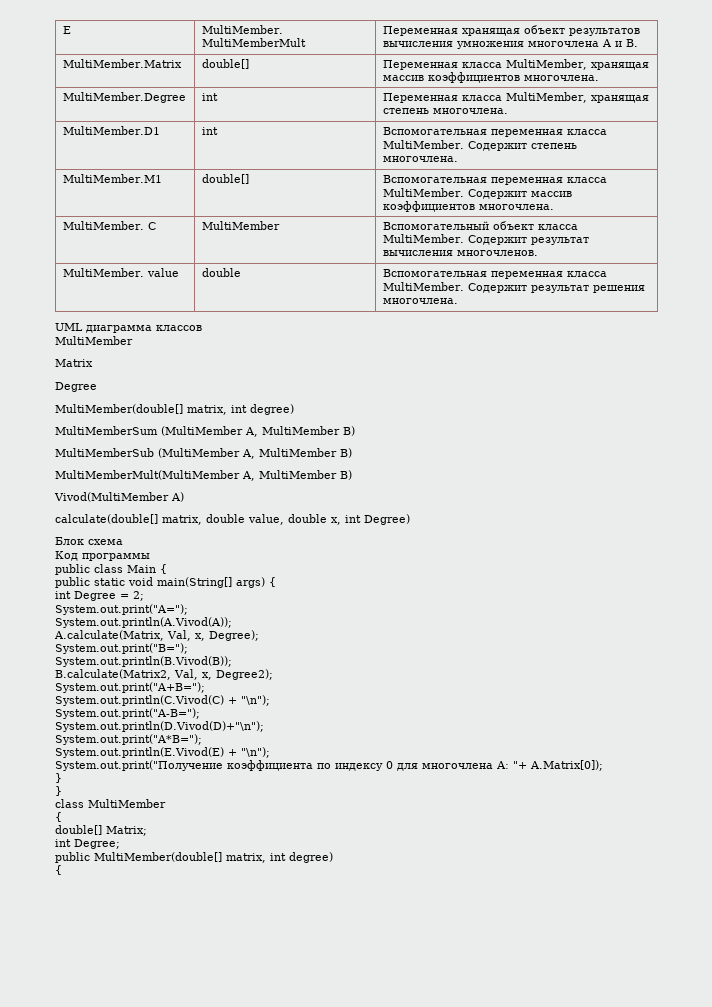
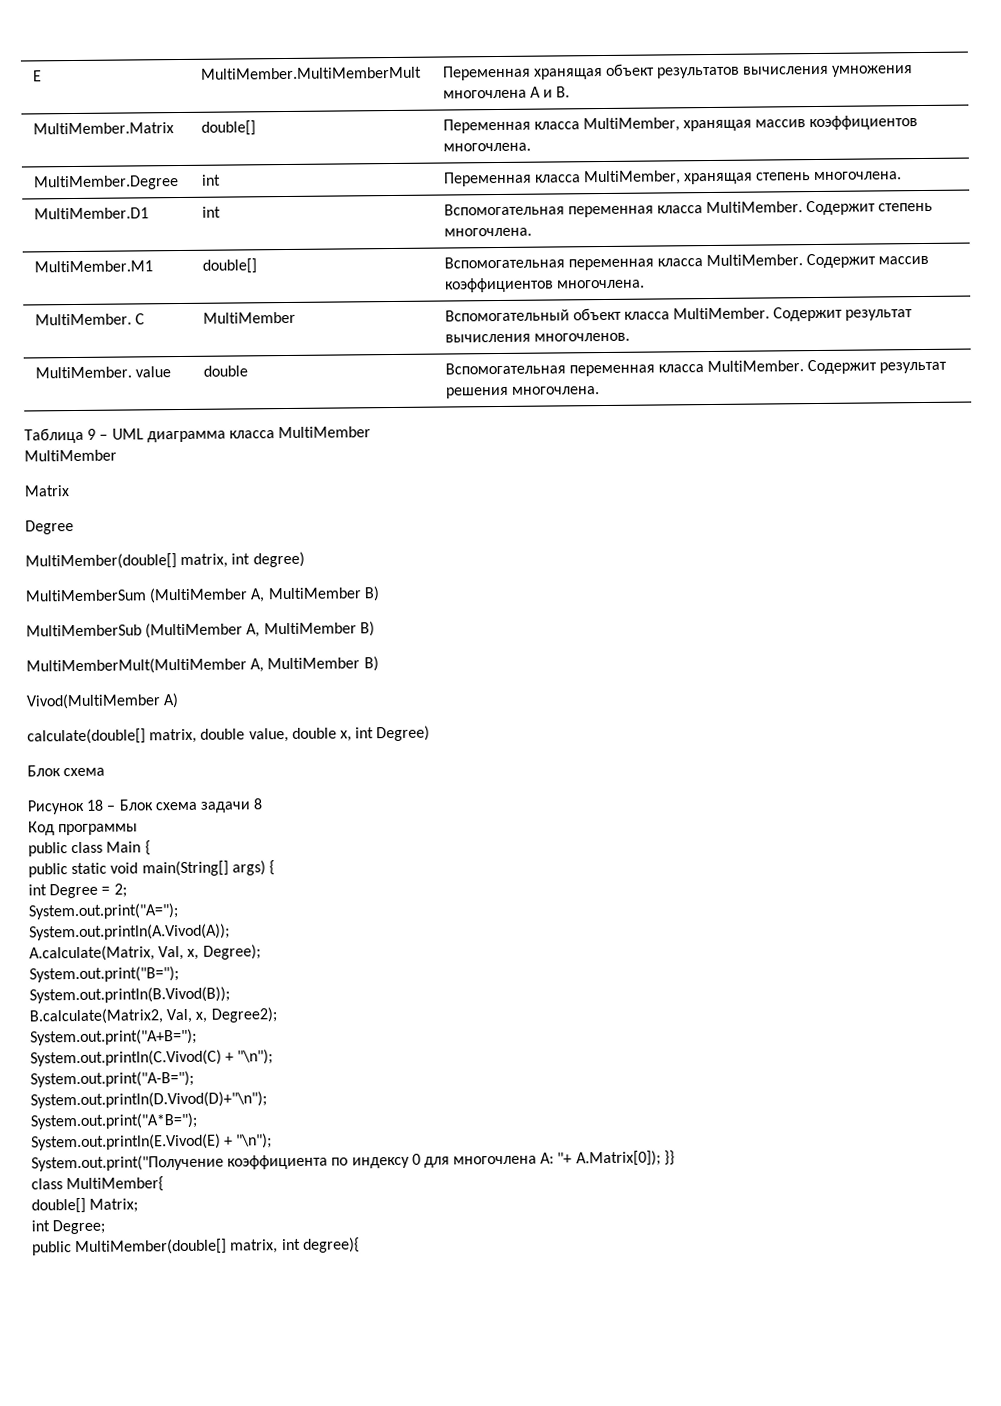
[55,323,202,333] UML диаграмма классов -> [24,426,372,444] Таблица 9 – UML диаграмма класса MultiMember
(123, 542) none -> [27,798,263,815] // Рисунок 18 – Блок схема задачи 8
[55,773,62,783] [55,786,62,796] [55,799,166,808] [55,812,62,822] // } // } // class MultiMember // { -> [663,1150,675,1166] [31,1176,165,1193] }} // class MultiMember{
[289,852,333,863] [55,865,62,875] degree) // { -> [302,1237,360,1253] degree){

